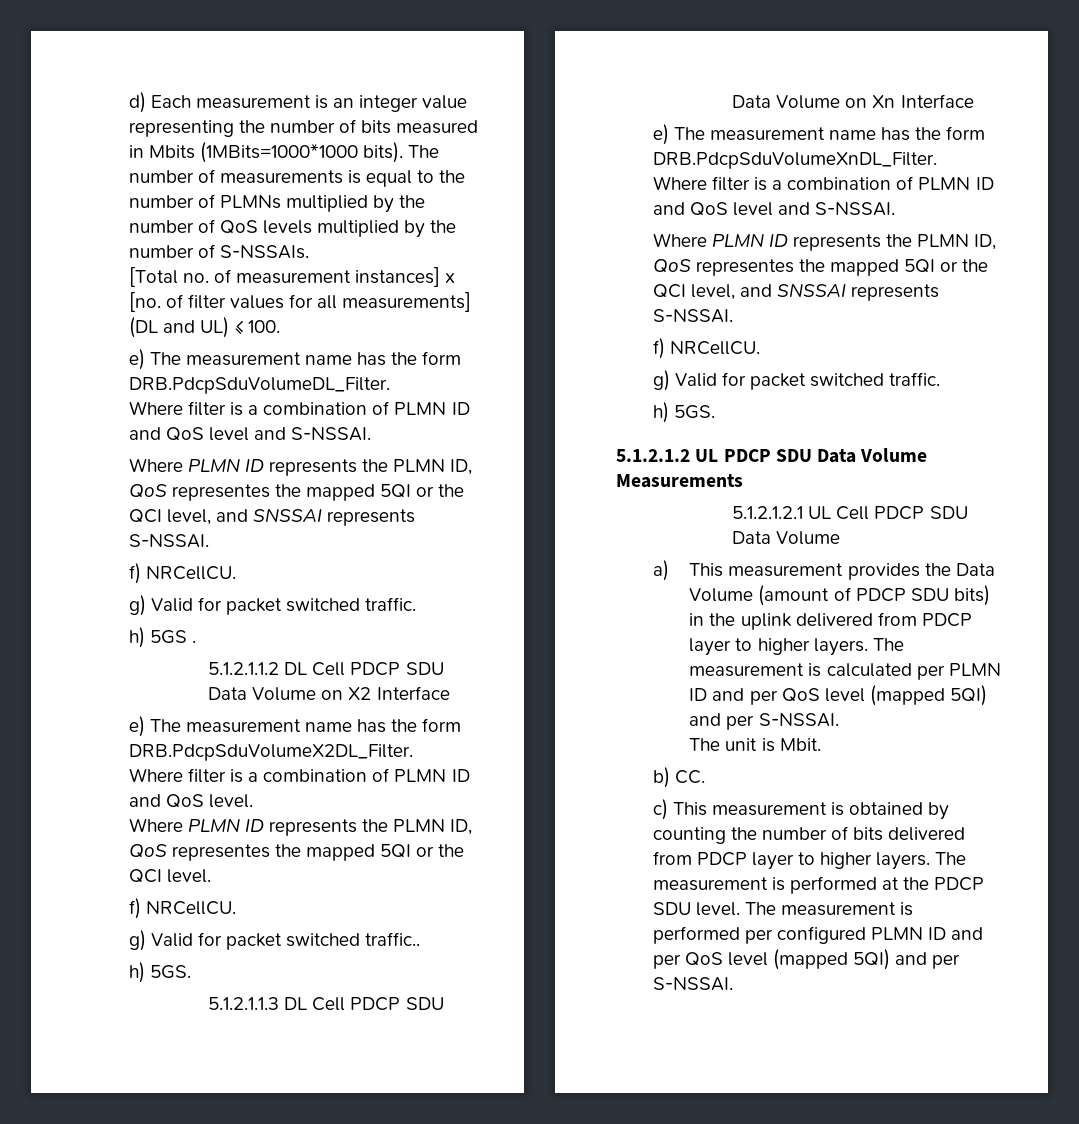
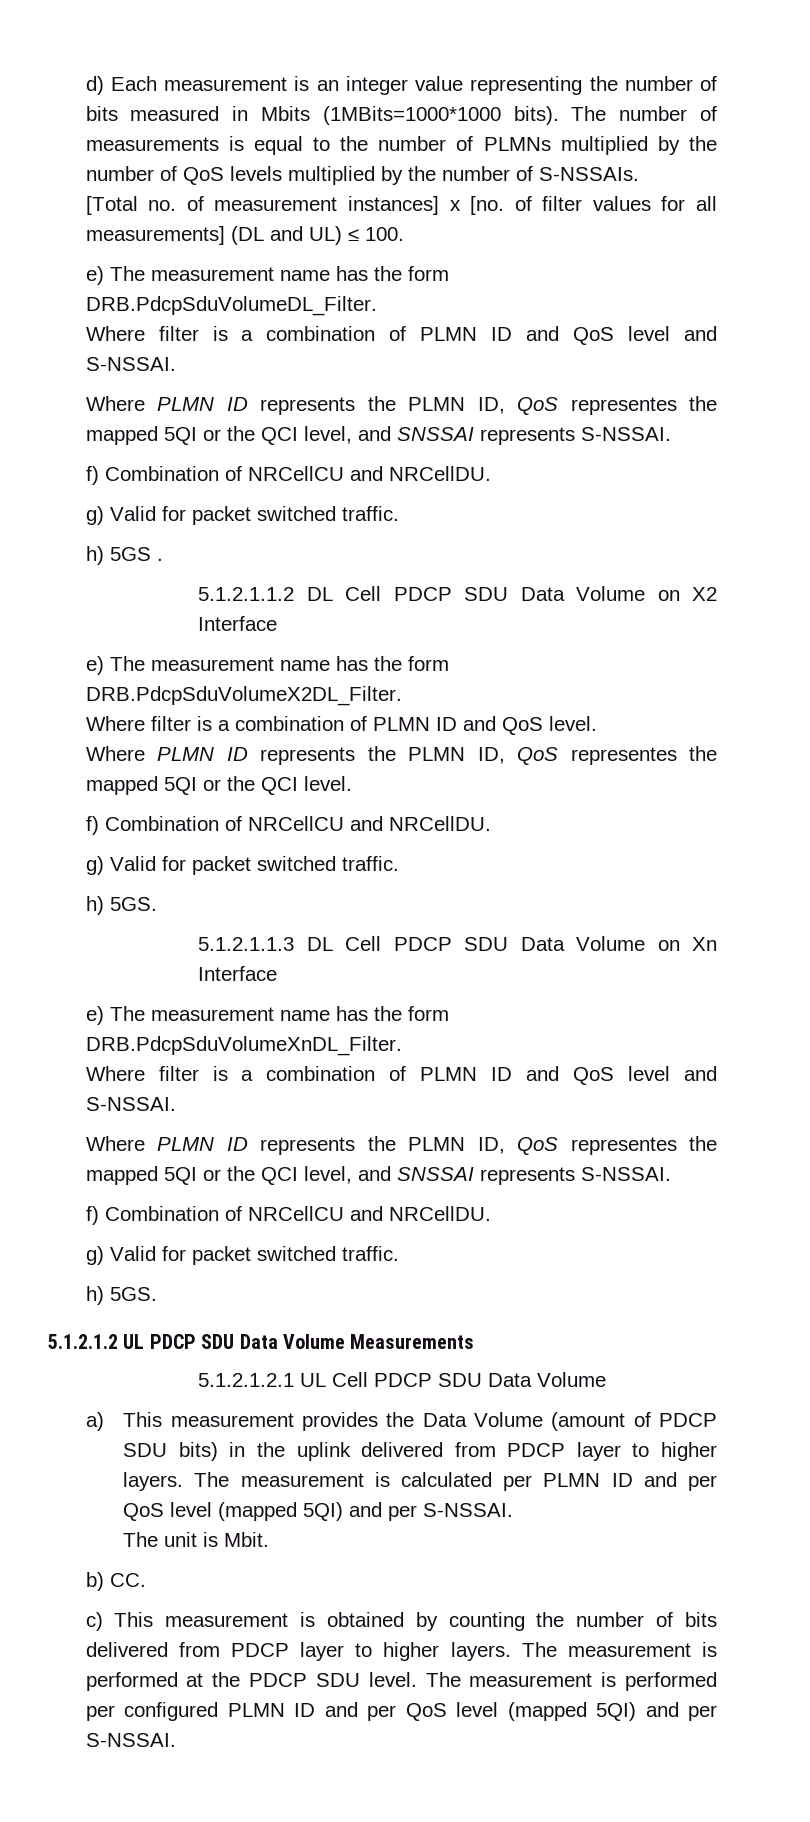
[145,566,236,580] NRCellCU. -> [104,466,491,481] Combination of NRCellCU and NRCellDU.
[145,901,236,915] [128,930,421,951] NRCellCU. // g) Valid for packet switched traffic.. -> [104,816,491,831] [85,856,399,875] Combination of NRCellCU and NRCellDU. // g) Valid for packet switched traffic.
[669,341,760,355] NRCellCU. -> [104,1206,491,1221] Combination of NRCellCU and NRCellDU.

